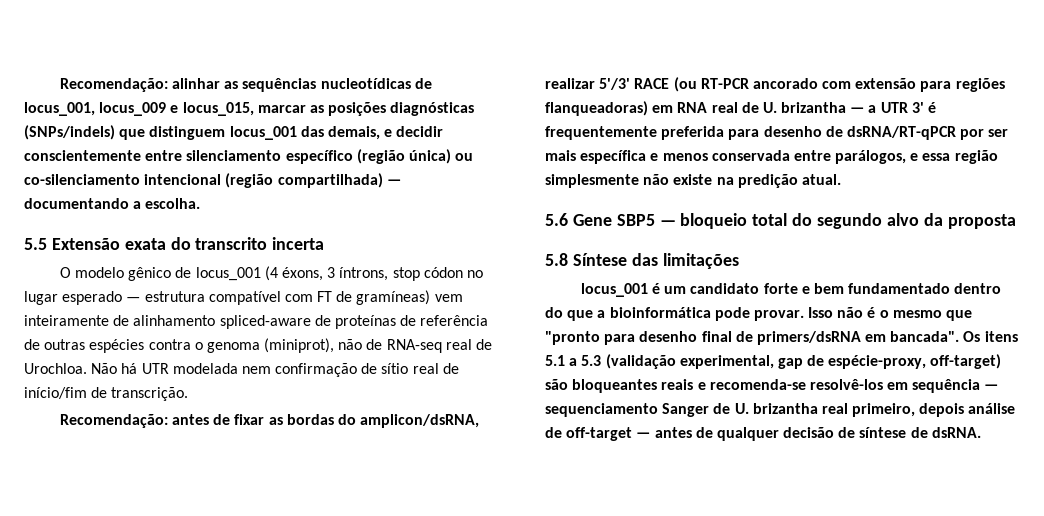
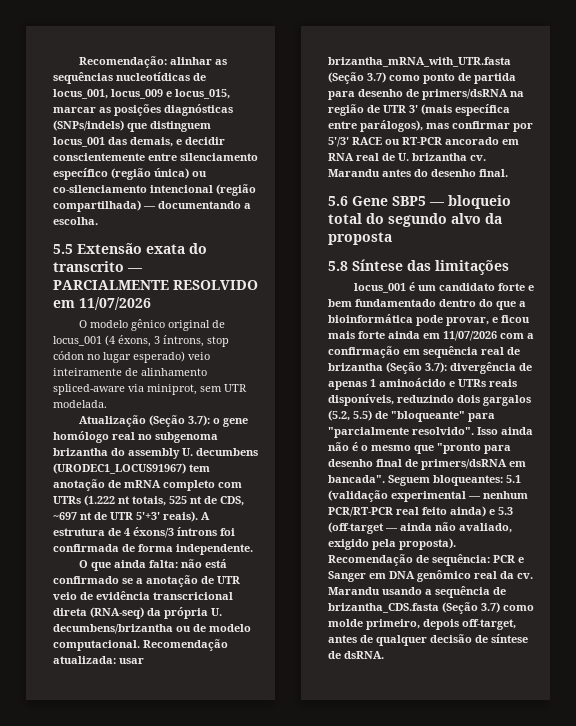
[272,237,325,250] incerta -> [127,268,143,272] [53,280,258,290] [53,297,151,310] — PARCIALMENTE RESOLVIDO em 11/07/2026
(172, 274) none -> [168,320,211,331] original
[62,290,463,305] [24,315,489,329] [24,338,493,353] [24,363,459,377] [24,387,189,401] [59,414,480,428] [545,78,595,89] esperado — estrutura compatível com FT de gramíneas) vem inteiramente de alinhamento spliced-aware de proteínas de referência de outras espécies contra o genoma (miniprot), não de RNA-seq real de Urochloa. Não há UTR modelada nem confirmação de sítio real de início/fim de transcrição. // Recomendação: antes de fixar as bordas do amplicon/dsRNA, realizar -> [133,351,210,363] [53,368,207,376] [53,384,247,395] [53,400,107,408] [79,415,249,427] [53,431,218,443] [53,448,258,459] [53,463,210,474] [53,479,242,491] [53,495,244,506] [53,511,210,522] [53,527,235,538] [53,544,253,555] [79,559,228,571] [53,575,240,587] [53,591,233,600] [53,607,222,619] [53,624,251,634] [53,639,228,651] [53,656,144,664] [328,57,511,67] [328,72,516,84] [328,89,524,100] [328,104,510,116] [328,120,533,132] esperado) veio inteiramente de alinhamento spliced-aware via miniprot, sem UTR modelada. // Atualização (Seção 3.7): o gene homólogo real no subgenoma brizantha do assembly U. decumbens (URODEC1_LOCUS91967) tem anotação de mRNA completo com UTRs (1.222 nt totais, 525 nt de CDS, ~697 nt de UTR 5'+3' reais). A estrutura de 4 éxons/3 íntrons foi confirmada de forma independente. // O que ainda falta: não está confirmado se a anotação de UTR veio de evidência transcricional direta (RNA-seq) da própria U. decumbens/brizantha ou de modelo computacional. Recomendação atualizada: usar brizantha_mRNA_with_UTR.fasta (Seção 3.7) como ponto de partida para desenho de primers/dsRNA na região de UTR 3' (mais específica entre parálogos), mas confirmar por
[673,77,697,92] (ou -> [385,139,400,145] ou
[822,78,1005,92] [545,101,648,116] com extensão para regiões flanqueadoras) -> (499, 141) none
[850,102,937,113] [545,126,1009,140] [545,150,998,164] [545,174,841,188] — a UTR 3' é frequentemente preferida para desenho de dsRNA/RT-qPCR por ser mais específica e menos conservada entre parálogos, e essa região simplesmente não existe na predição atual. -> [470,155,486,161] [328,169,508,177] cv. Marandu antes do desenho final.
[753,307,834,321] provar. Isso -> [446,315,530,326] [328,331,534,341] [328,346,520,358] [328,362,532,374] [328,378,517,390] [328,394,531,406] [328,410,495,422] [328,427,533,438] provar, e ficou mais forte ainda em 11/07/2026 com a confirmação em sequência real de brizantha (Seção 3.7): divergência de apenas 1 aminoácido e UTRs reais disponíveis, reduzindo dois gargalos (5.2, 5.5) de "bloqueante" para "parcialmente resolvido". Isso ainda
[963,331,1018,342] [545,354,1002,369] [545,379,999,393] [545,403,1016,417] [545,427,651,441] Os itens 5.1 a 5.3 (validação experimental, gap de espécie-proxy, off-target) são bloqueantes reais e recomenda-se resolvê-los em sequência — sequenciamento Sanger de U. brizantha real primeiro, depois análise de off-target — -> [388,475,521,486] [328,490,528,502] [328,506,513,517] [328,522,512,534] [328,538,456,550] [328,554,524,566] [328,570,533,582] [328,586,506,598] [328,602,534,614] [328,619,516,630] Seguem bloqueantes: 5.1 (validação experimental — nenhum PCR/RT-PCR real feito ainda) e 5.3 (off-target — ainda não avaliado, exigido pela proposta). Recomendação de sequência: PCR e Sanger em DNA genômico real da cv. Marandu usando a sequência de brizantha_CDS.fasta (Seção 3.7) como molde primeiro, depois off-target,

